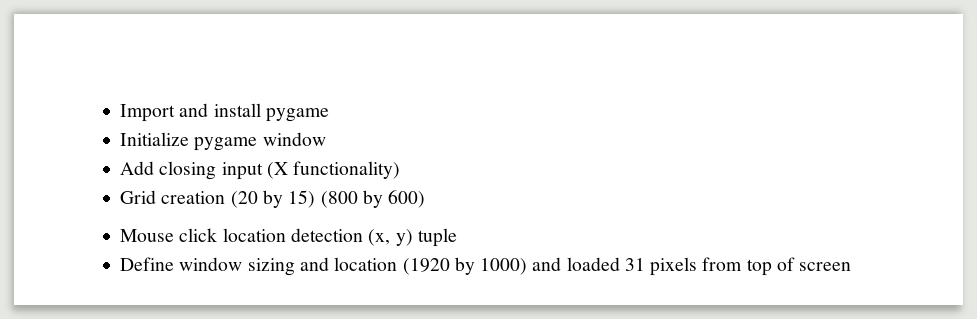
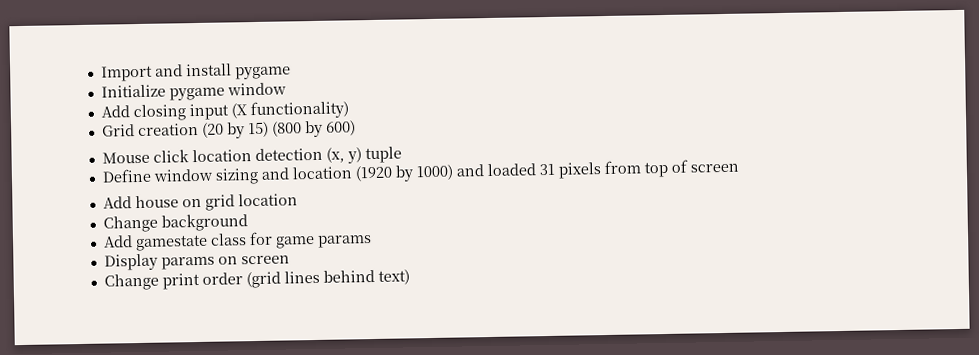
(852, 266) none -> [102,193,298,211] [102,213,248,233] [102,231,372,252] [103,253,290,271] [103,269,410,291] // Add house on grid location // Change background // Add gamestate class for game params // Display params on screen // Change print order (grid lines behind text)

